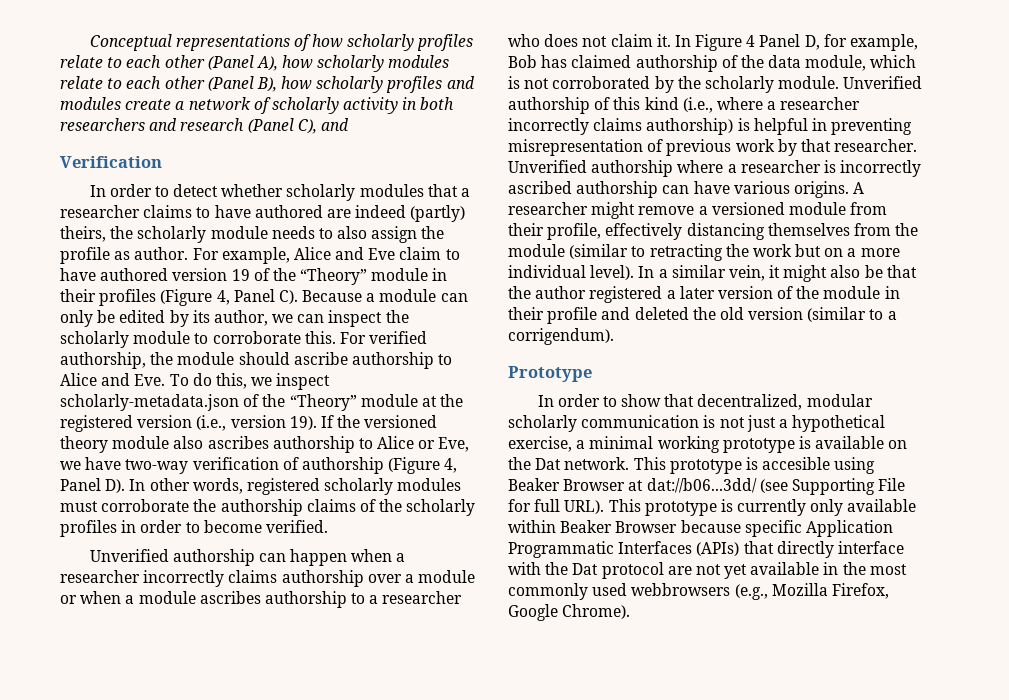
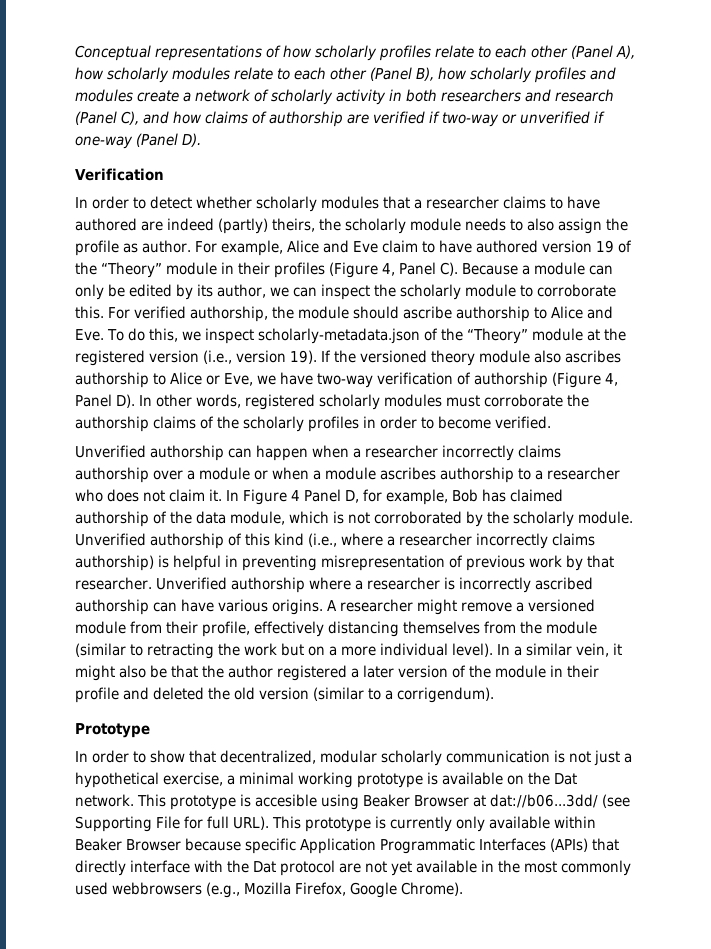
(349, 124) none -> [173,111,605,127] [75,133,201,149] how claims of authorship are verified if two-way or unverified if one-way (Panel D).

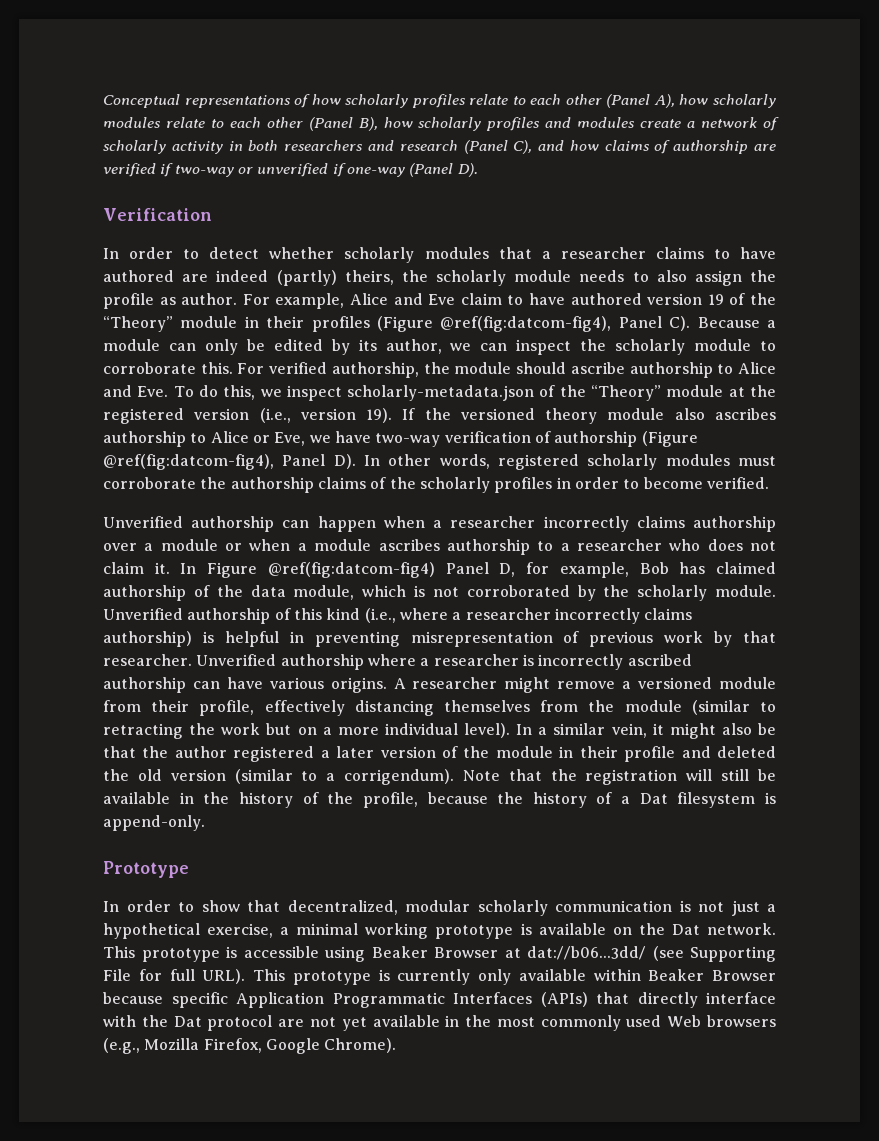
[381,263,395,276] 4, -> [440,316,612,332] @ref(fig:datcom-fig4),
[604,373,618,386] 4, -> [103,454,274,470] @ref(fig:datcom-fig4),
[290,490,300,501] 4 -> [267,562,435,578] @ref(fig:datcom-fig4)
(494, 695) none -> [462,769,776,785] [103,792,776,808] [103,815,205,831] Note that the registration will still be available in the history of the profile, because the history of a Dat filesystem is append-only.
[255,794,317,807] accesible -> [243,946,319,958] accessible
[112,882,202,895] webbrowsers -> [667,1015,777,1027] Web browsers

